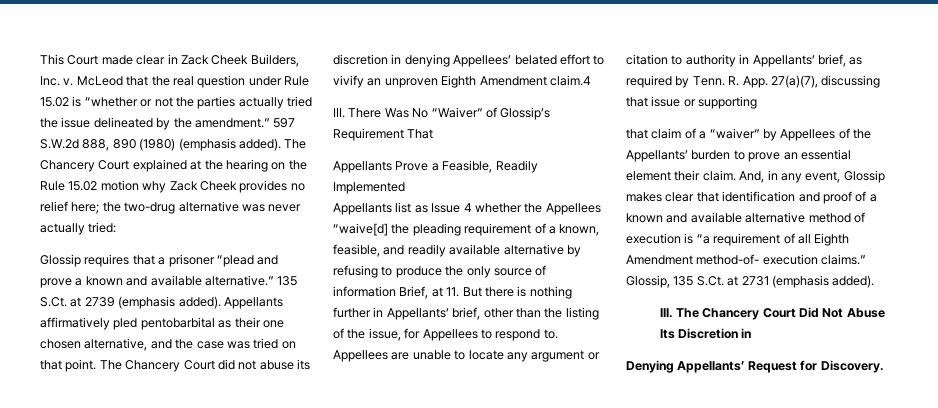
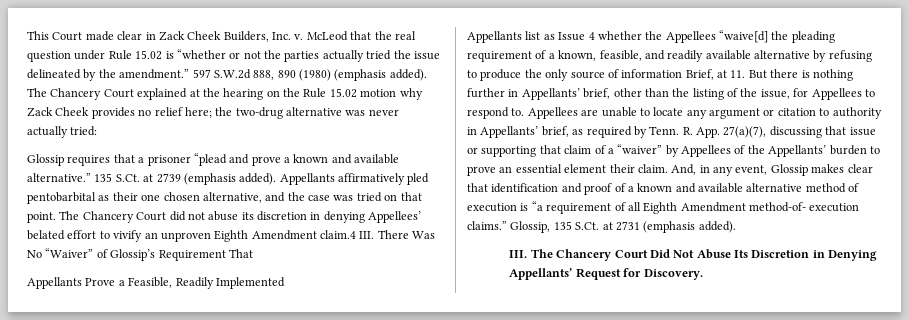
(591, 80) // -> (356, 234) none
(758, 102) // -> (537, 151) none
(752, 333) // -> (825, 254) none

